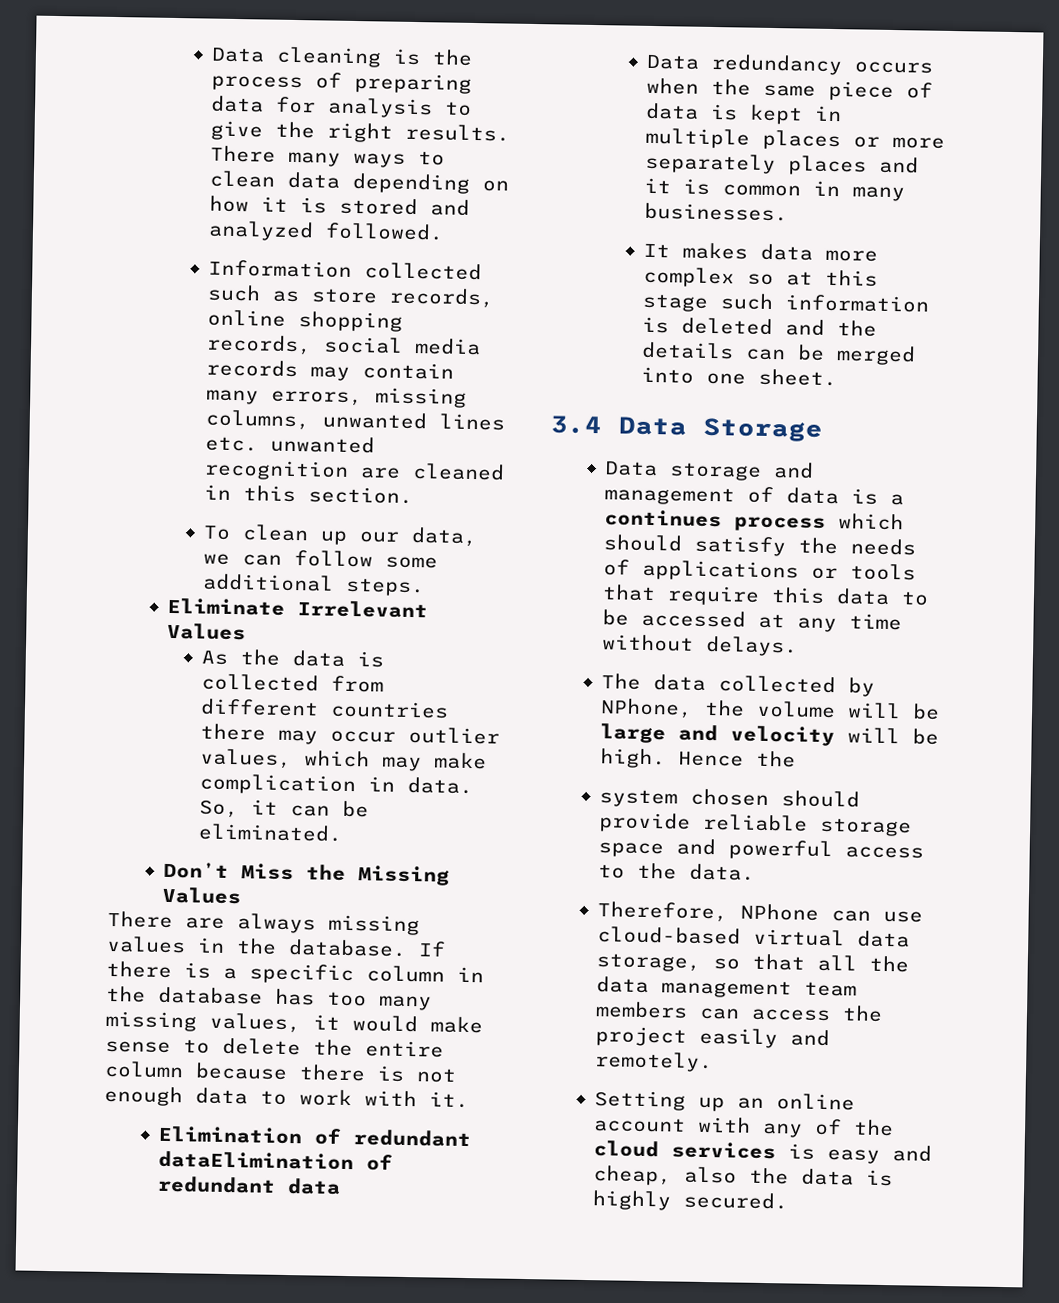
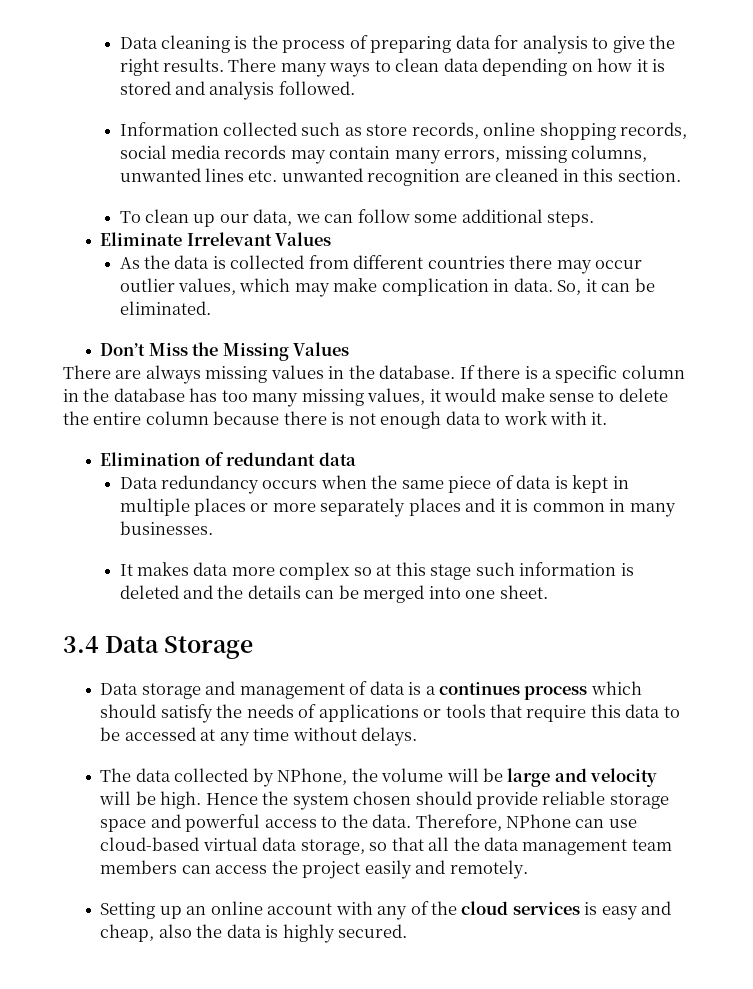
[207,220,314,242] analyzed -> [209,81,275,100] analysis
[157,1150,393,1171] [156,1175,276,1194] dataElimination of redundant -> (316, 459) none
(796, 759) // -> (289, 798) none
(755, 872) // -> (412, 821) none

